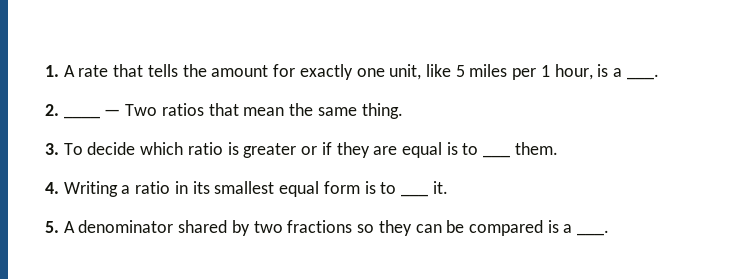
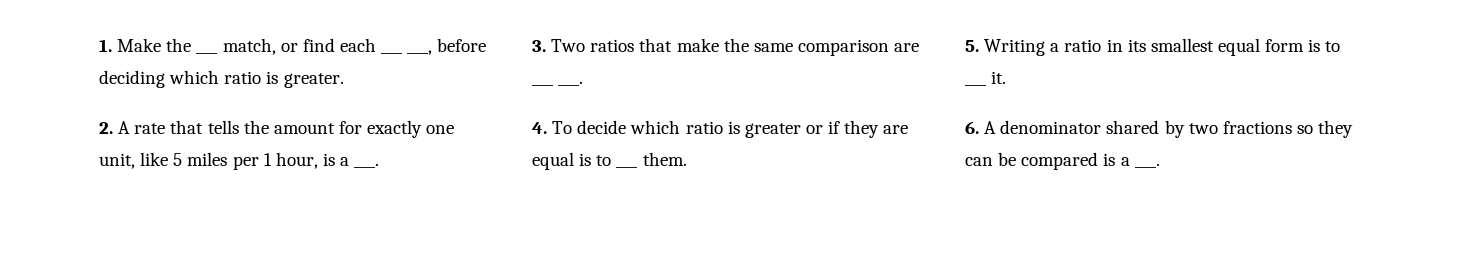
(59, 71) none -> [117,38,192,52] [196,38,376,55] [381,38,487,55] [99,70,344,88] [99,122,113,134] Make the ___ match, or find each ___ ___, before deciding which ratio is greater. // 2.
[45,104,59,116] [63,116,100,119] [104,109,121,116] 2. ____ — -> [532,40,546,52] 3.
[243,107,285,116] mean -> [676,38,719,52] make
[361,103,403,119] [45,143,59,155] thing. // 3. -> [797,39,920,56] [532,81,584,86] [532,122,547,134] comparison are ___ ___. // 4.
[45,182,59,194] 4. -> [965,40,979,52] 5.
[45,221,59,233] 5. -> [965,121,979,134] 6.

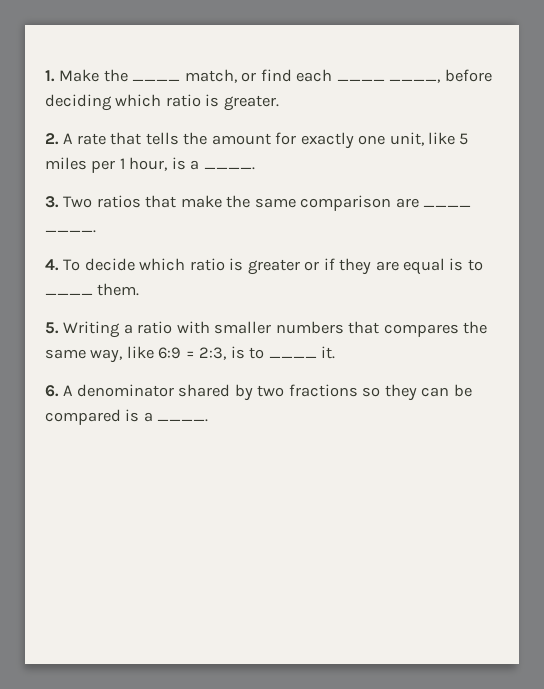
[196,52,219,54] ___ -> [132,79,181,81] ____
[381,50,433,55] ___ ___, -> [336,79,441,83] ____ ____,
[354,163,380,168] ___. -> [203,167,255,170] ____.
[532,81,584,86] ___ ___. -> [423,205,472,207] [45,230,96,233] ____ ____.
[616,166,639,168] ___ -> [45,293,93,295] ____
[1106,38,1341,56] [965,84,987,86] in its smallest equal form is to ___ -> [176,321,488,337] [45,346,317,363] with smaller numbers that compares the same way, like 6:9 = 2:3, is to ____
[1134,163,1160,168] ___. -> [157,419,209,422] ____.

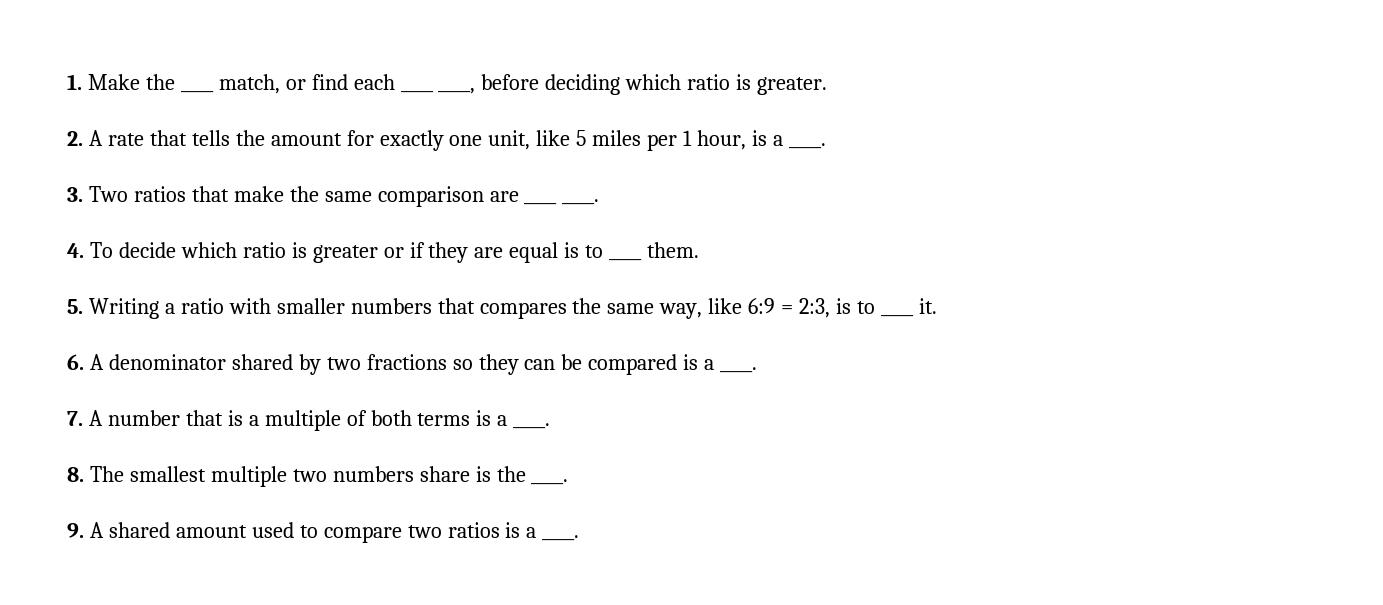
(209, 420) none -> [67,410,551,431] [67,466,569,487] [67,522,580,543] // 7. A number that is a multiple of both terms is a ____. // 8. The smallest multiple two numbers share is the ____. // 9. A shared amount used to compare two ratios is a ____.

